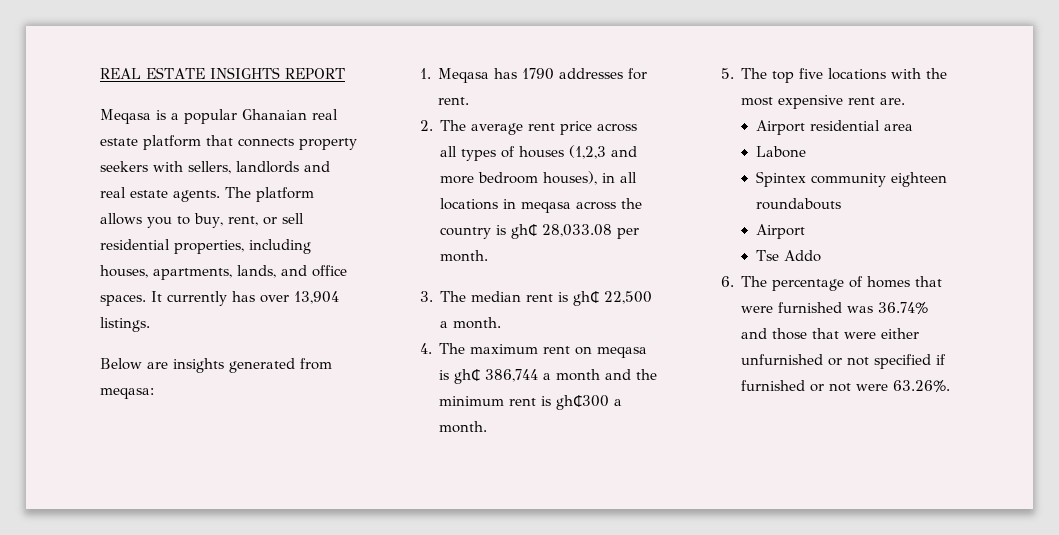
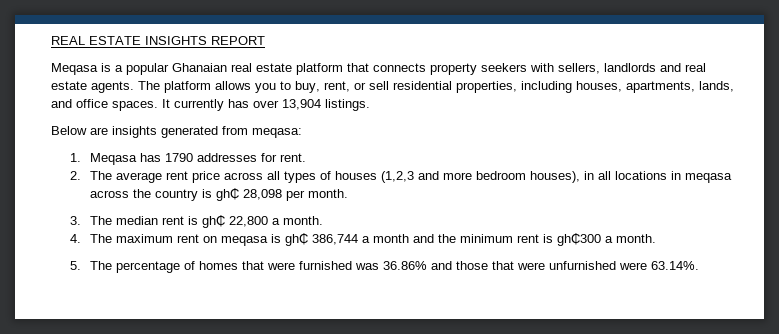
[542,224,613,237] 28,033.08 -> [242,189,282,200] 28,098
[604,291,653,304] 22,500 -> [228,216,268,227] 22,800
[772,68,948,83] [741,95,906,109] [755,120,913,135] [755,146,806,158] [755,171,947,187] [755,198,841,210] [755,224,805,239] [755,250,821,262] [720,276,768,287] top five locations with the most expensive rent are. // Airport residential area // Labone // Spintex community eighteen roundabouts // Airport // Tse Addo // 6. The -> (112, 265) none
[878,302,929,314] 36.74% -> [382,261,427,270] 36.86%
[881,328,920,339] [741,354,947,369] [741,380,951,392] either unfurnished or not specified if furnished or not were 63.26%. -> [548,261,699,270] unfurnished were 63.14%.

